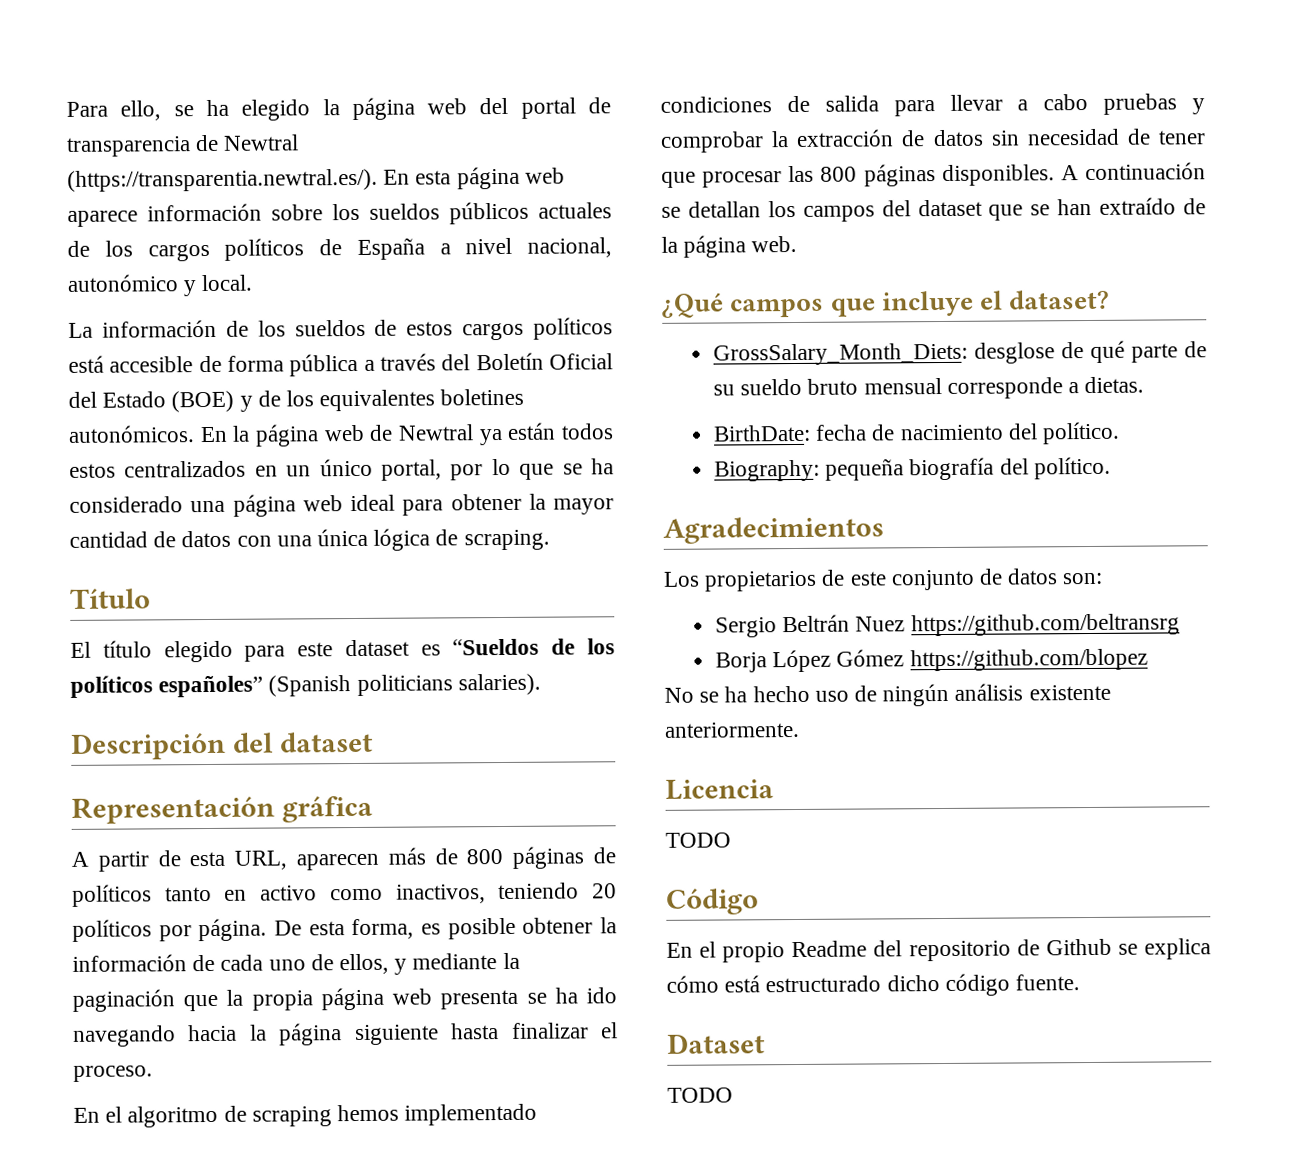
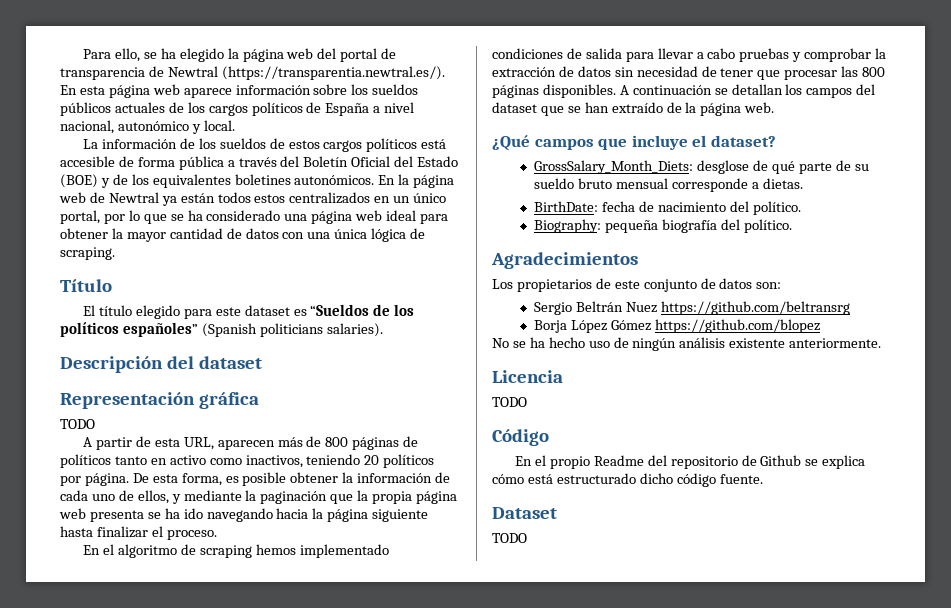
(373, 809) none -> [60,419,95,429] // TODO

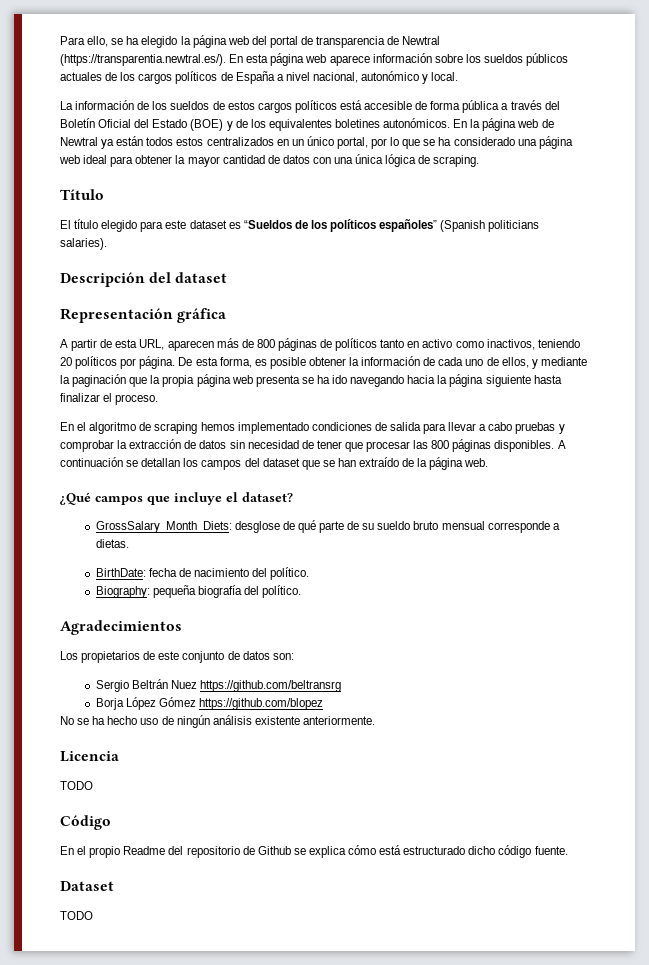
[60,419,95,429] // TODO -> (227, 315) none

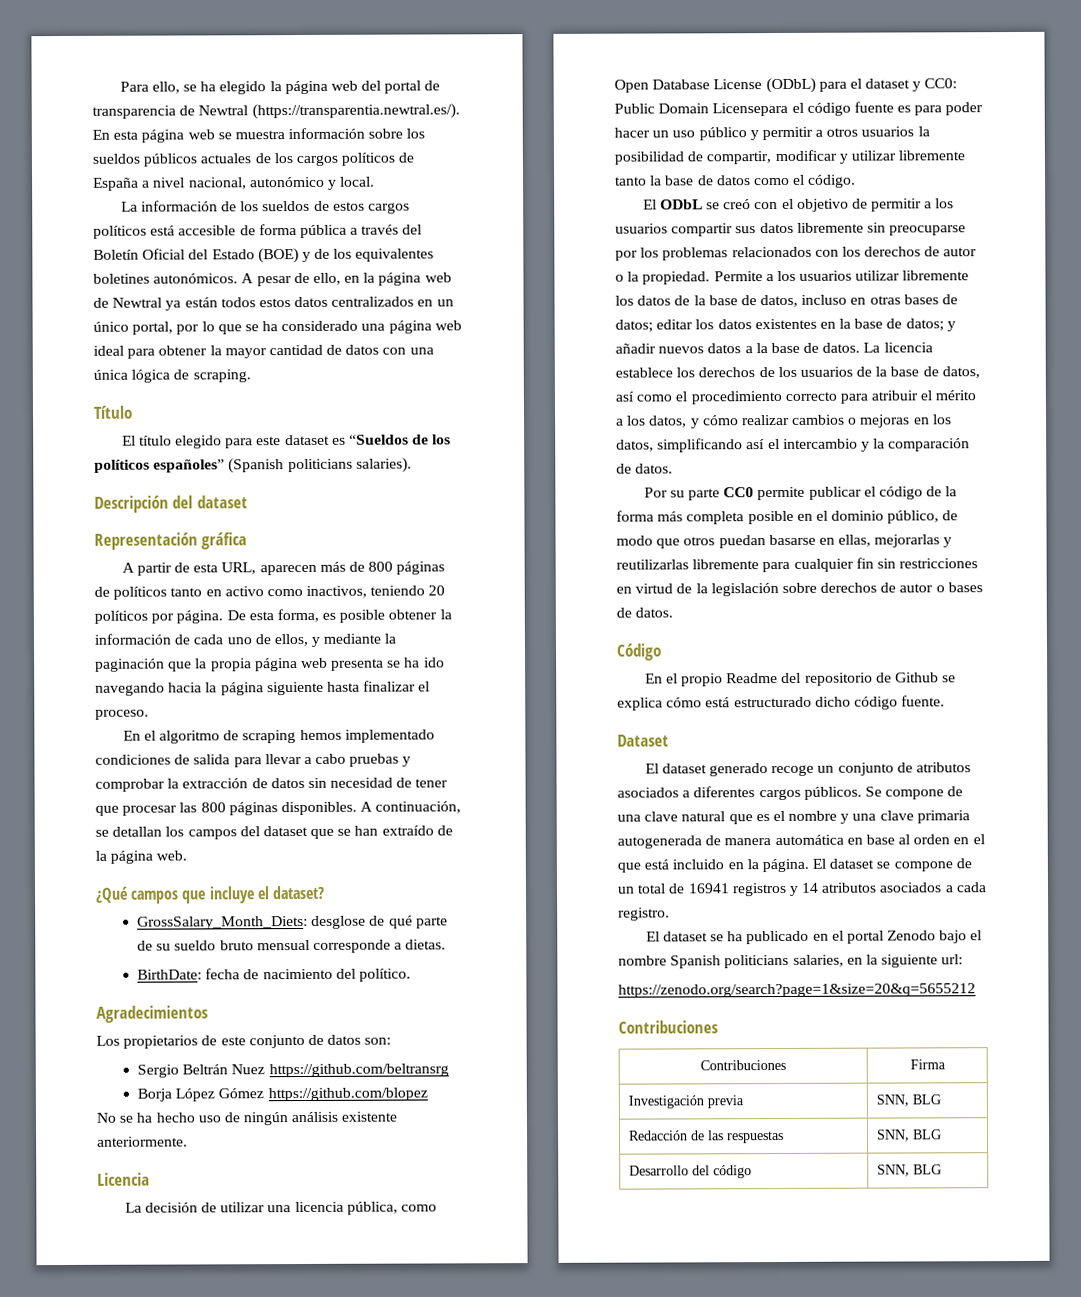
[329,55,370,66] aparece -> [217,130,285,140] se muestra
[453,119,468,128] En -> [241,272,361,287] A pesar de ello, en
(204, 141) none -> [294,296,329,308] datos
[60,457,123,467] continuación -> [375,801,462,814] continuación,
[95,585,301,598] // Biography: pequeña biografía del político. -> (411, 975) none
[60,781,93,790] TODO -> [124,1201,437,1215] [614,77,958,94] [614,101,984,117] [614,126,930,141] [614,149,966,165] [615,174,857,188] [642,198,955,212] [615,222,967,237] [615,246,978,261] [615,270,970,285] [615,294,959,308] [615,318,956,333] [615,342,933,354] [615,366,980,379] [615,390,977,405] [616,414,952,429] [616,438,971,453] [616,463,674,474] [643,486,958,501] [616,510,959,525] [616,534,953,549] [616,557,979,573] [616,582,983,597] [616,607,674,618] La decisión de utilizar una licencia pública, como Open Database License (ODbL) para el dataset y CC0: Public Domain Licensepara el código fuente es para poder hacer un uso público y permitir a otros usuarios la posibilidad de compartir, modificar y utilizar libremente tanto la base de datos como el código. // El ODbL se creó con el objetivo de permitir a los usuarios compartir sus datos libremente sin preocuparse por los problemas relacionados con los derechos de autor o la propiedad. Permite a los usuarios utilizar libremente los datos de la base de datos, incluso en otras bases de datos; editar los datos existentes en la base de datos; y añadir nuevos datos a la base de datos. La licencia establece los derechos de los usuarios de la base de datos, así como el procedimiento correcto para atribuir el mérito a los datos, y cómo realizar cambios o mejoras en los datos, simplificando así el intercambio y la comparación de datos. // Por su parte CC0 permite publicar el código de la forma más completa posible en el dominio público, de modo que otros puedan basarse en ellas, mejorarlas y reutilizarlas libremente para cualquier fin sin restricciones en virtud de la legislación sobre derechos de autor o bases de datos.
[60,911,93,920] TODO -> [644,762,971,777] [617,786,964,801] [617,810,970,825] [617,834,985,849] [617,858,972,873] [617,882,987,897] [618,907,670,921] [645,930,983,945] [618,954,964,969] [618,983,976,998] [618,1020,718,1034] [700,1059,786,1071] [909,1059,946,1070] [627,1095,744,1109] [875,1094,941,1107] [628,1130,784,1144] [876,1129,942,1142] [628,1165,752,1179] [876,1164,942,1177] El dataset generado recoge un conjunto de atributos asociados a diferentes cargos públicos. Se compone de una clave natural que es el nombre y una clave primaria autogenerada de manera automática en base al orden en el que está incluido en la página. El dataset se compone de un total de 16941 registros y 14 atributos asociados a cada registro. // El dataset se ha publicado en el portal Zenodo bajo el nombre Spanish politicians salaries, en la siguiente url: // https://zenodo.org/search?page=1&size=20&q=5655212 // Contribuciones // Contribuciones | Firma // Investigación previa | SNN, BLG // Redacción de las respuestas | SNN, BLG // Desarrollo del código | SNN, BLG

